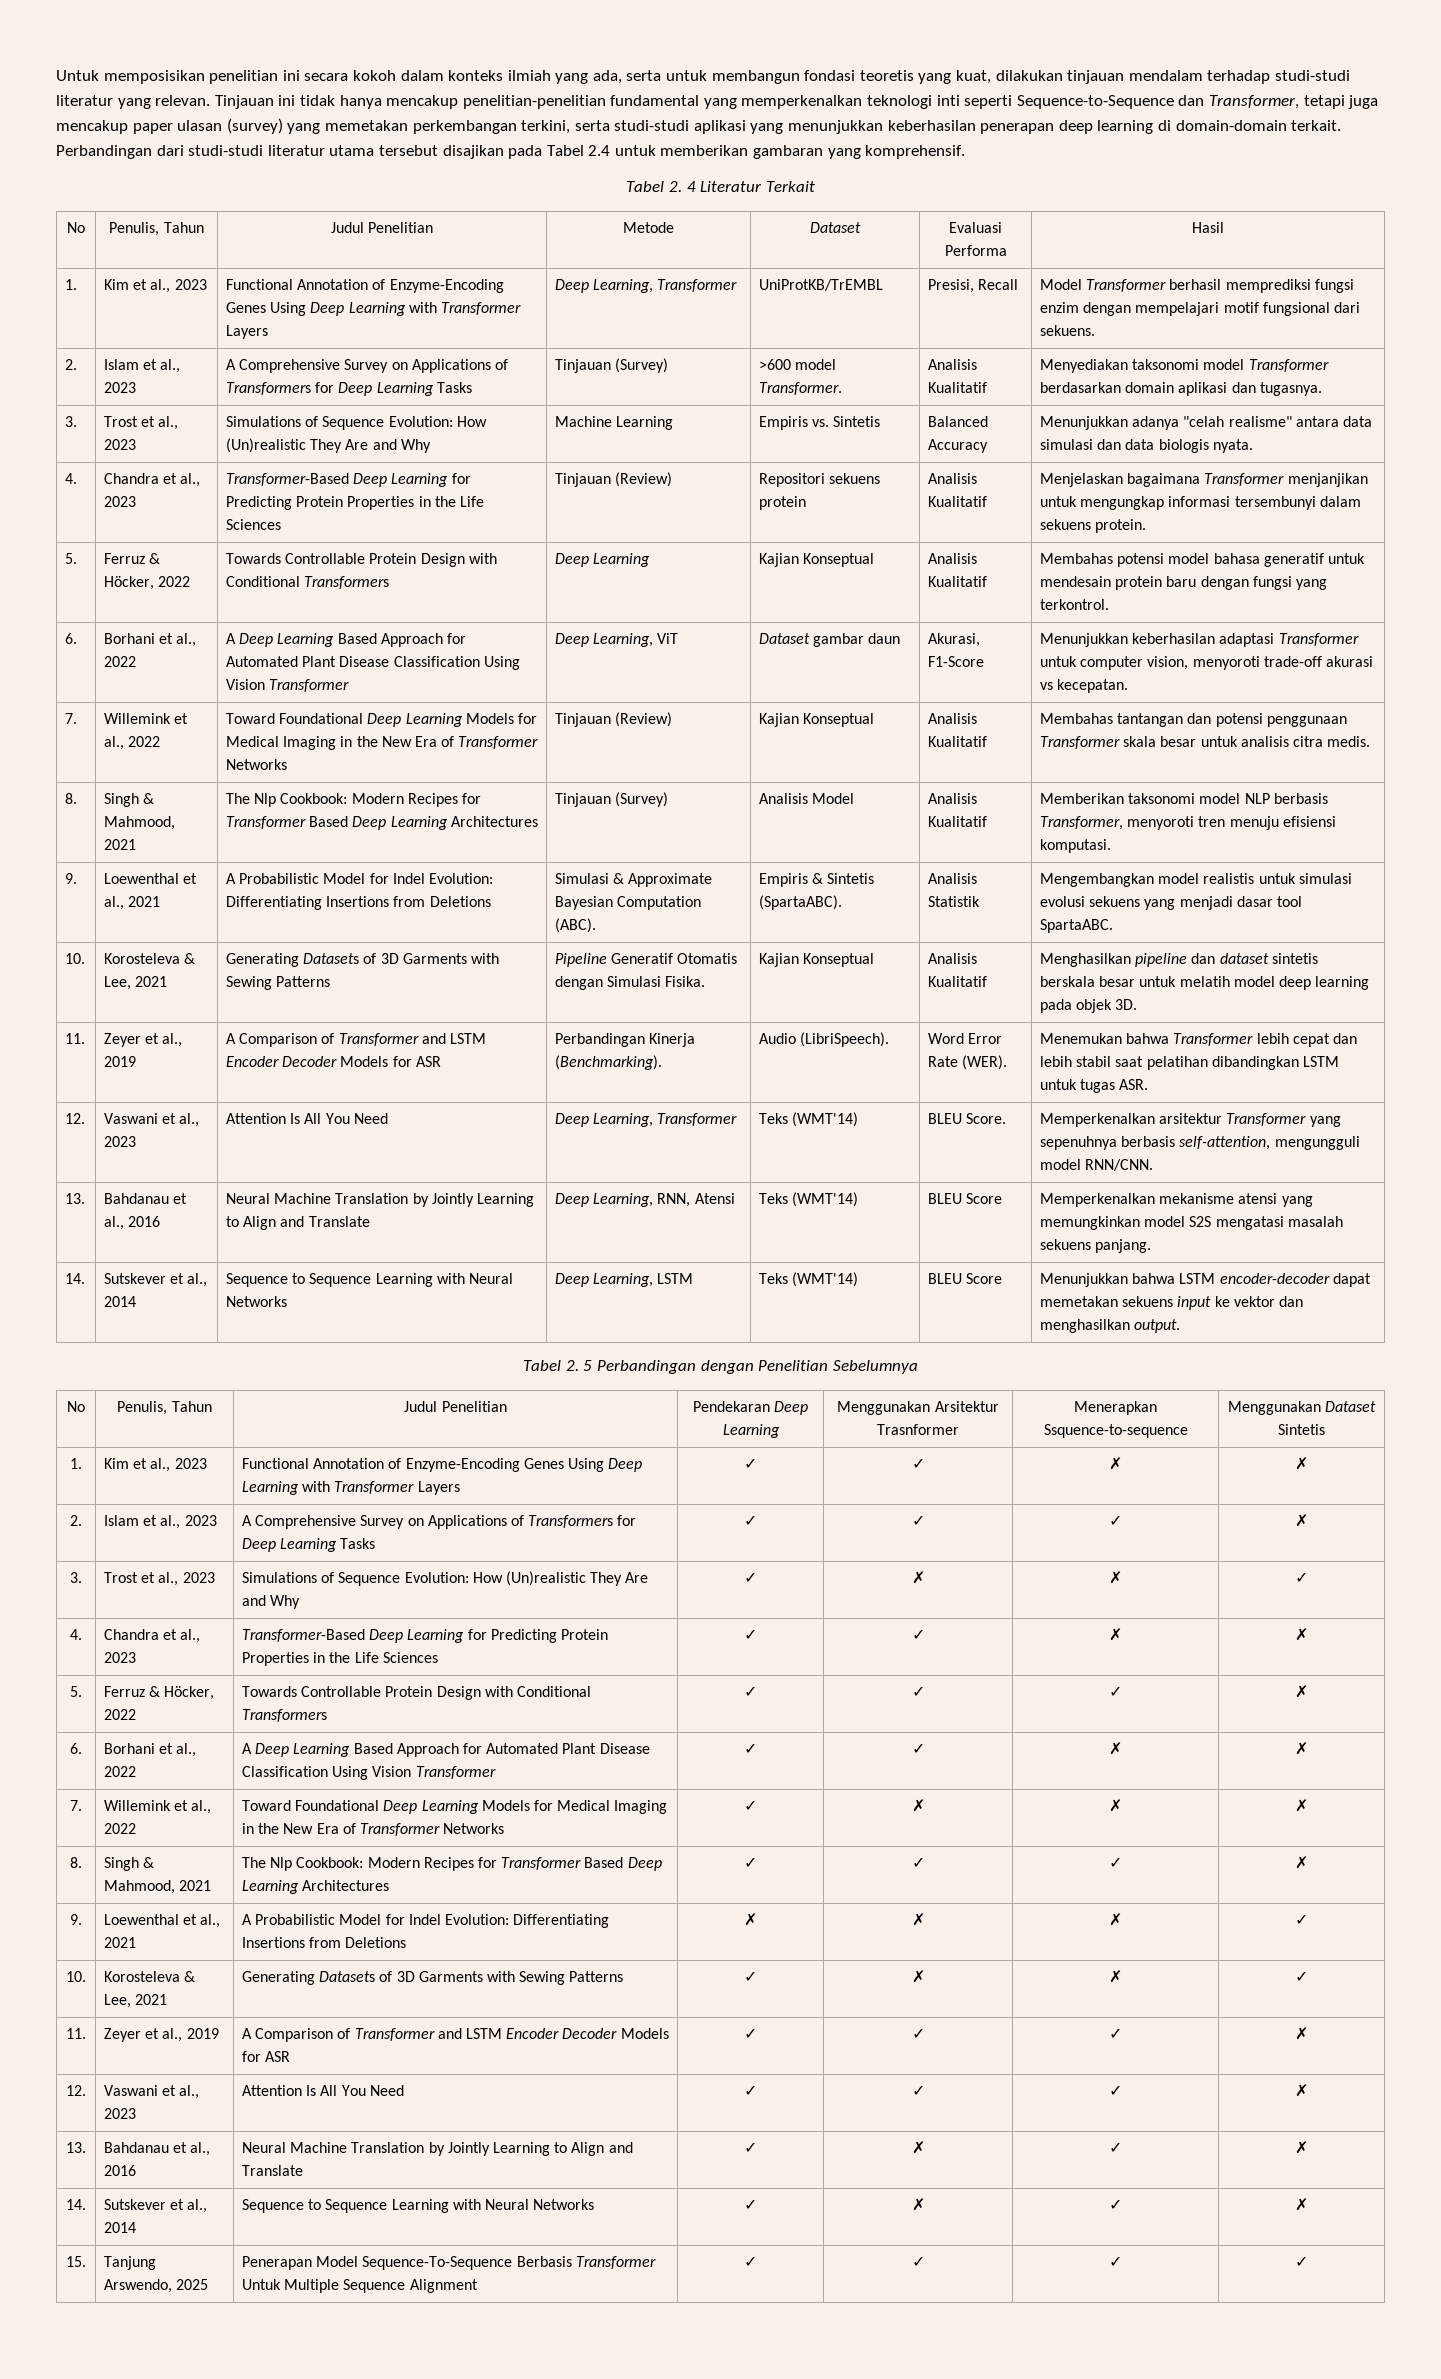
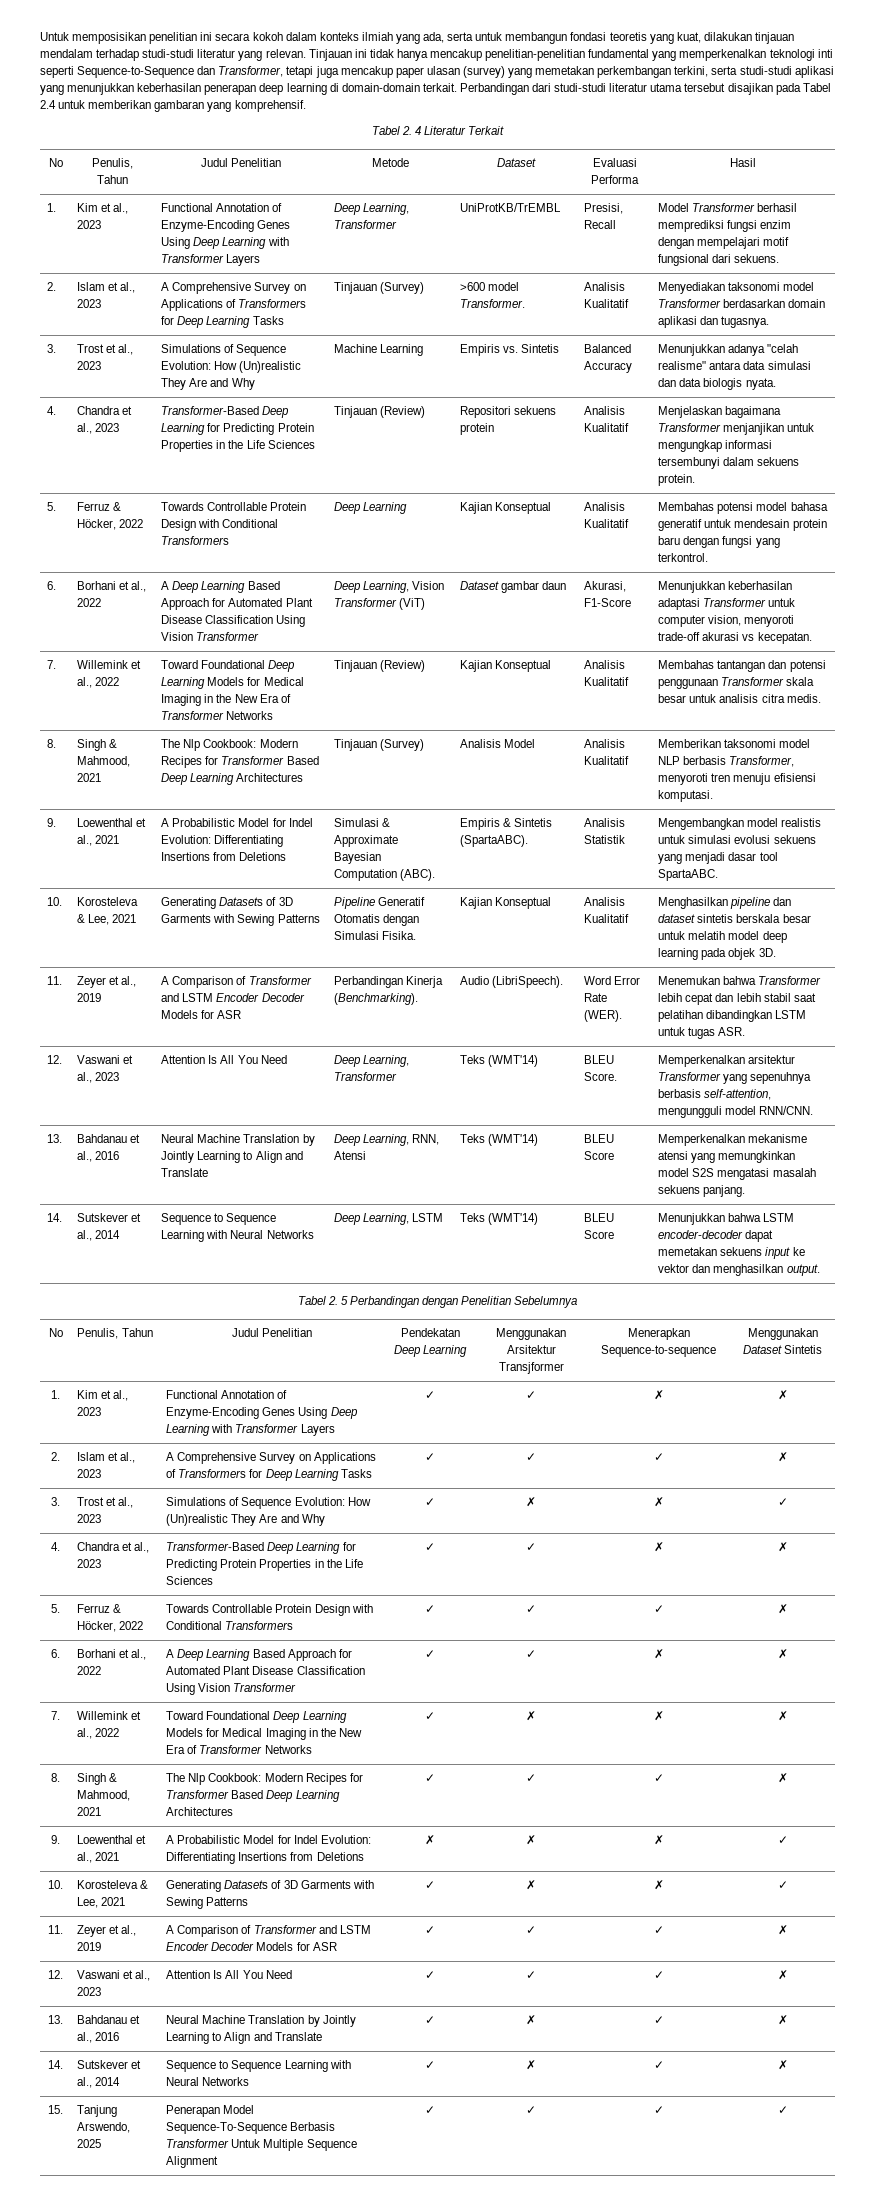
[657,633,679,644] ViT -> [412,581,445,590] [334,598,426,610] Vision Transformer (ViT)
[692,1401,770,1412] Pendekaran -> [400,1328,460,1337] Pendekatan
[877,1424,959,1435] Trasnformer -> [498,1362,564,1374] Transjformer
[1043,1424,1188,1438] Ssquence-to-sequence -> [601,1345,716,1357] Sequence-to-sequence

